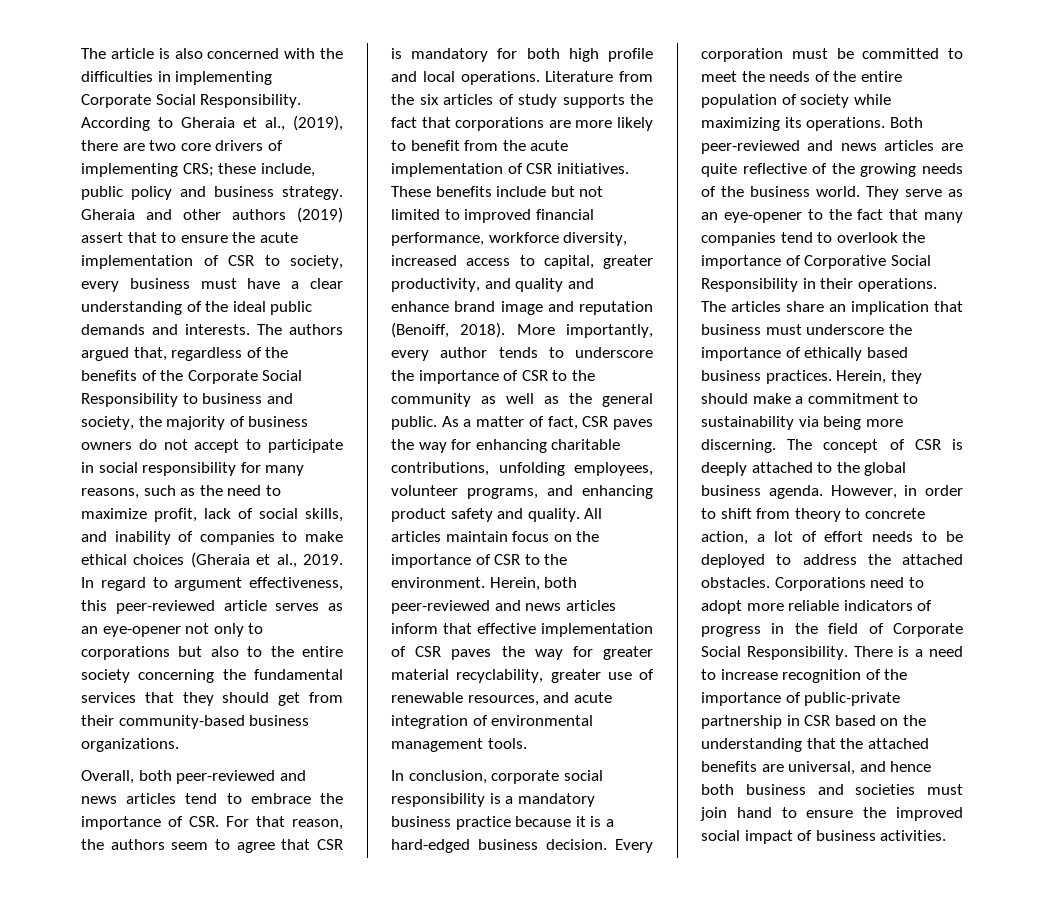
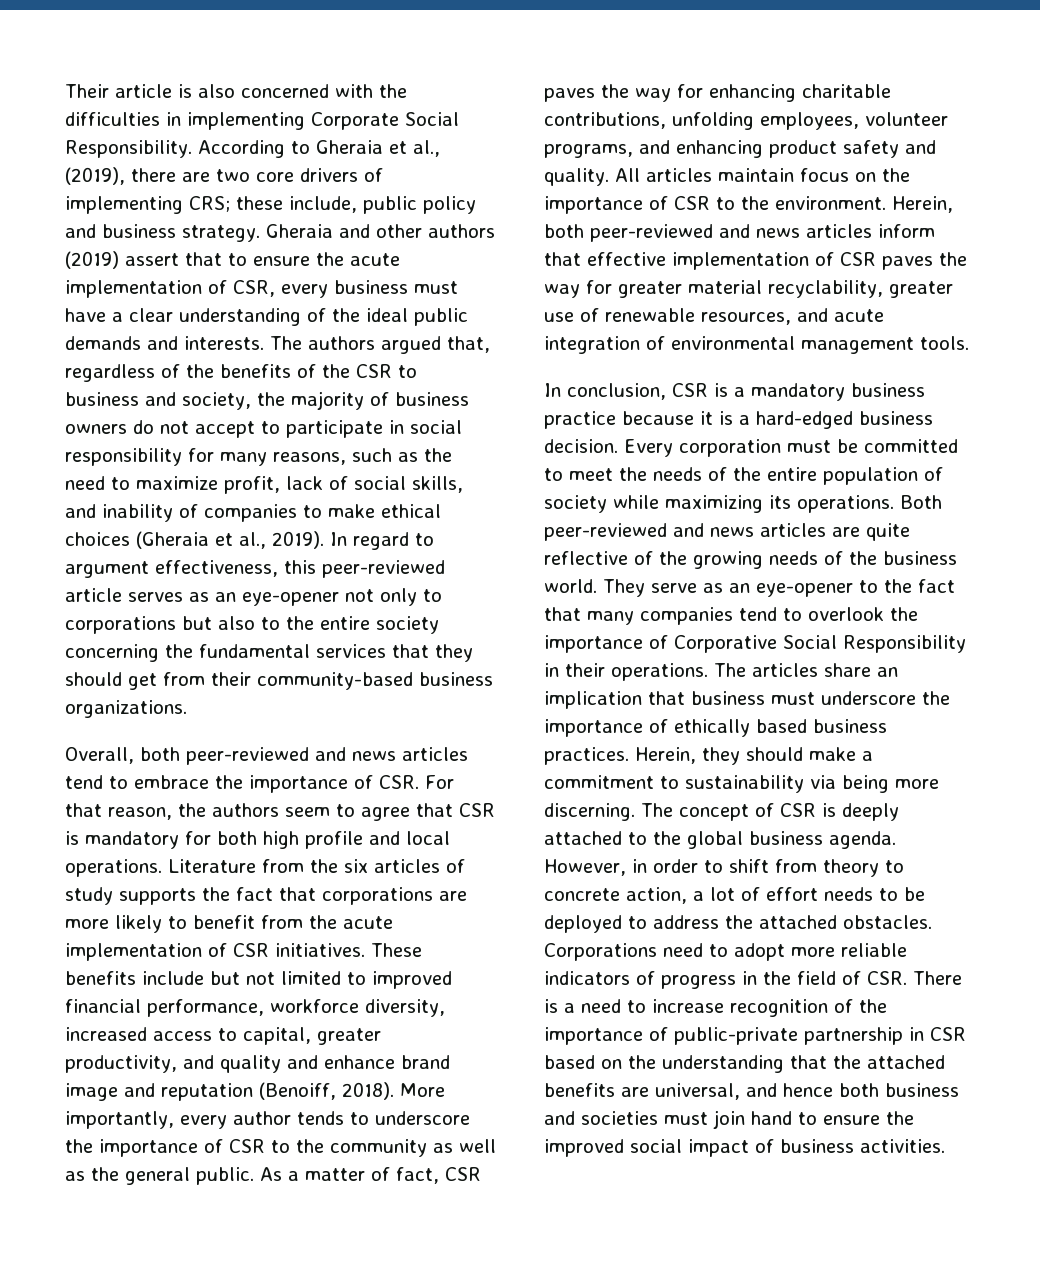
[81,48,106,59] The -> [65,84,109,98] Their
[228,255,343,269] CSR to society, -> [233,280,275,297] CSR,
[187,370,303,384] [81,393,178,407] Corporate Social Responsibility -> [356,364,392,378] CSR
[303,554,343,565] 2019. -> [272,531,324,549] 2019).
[491,770,603,784] [391,793,485,807] corporate social responsibility -> [672,383,708,397] CSR
[893,623,963,637] [701,646,848,660] Corporate Social Responsibility. -> [867,971,907,985] CSR.

